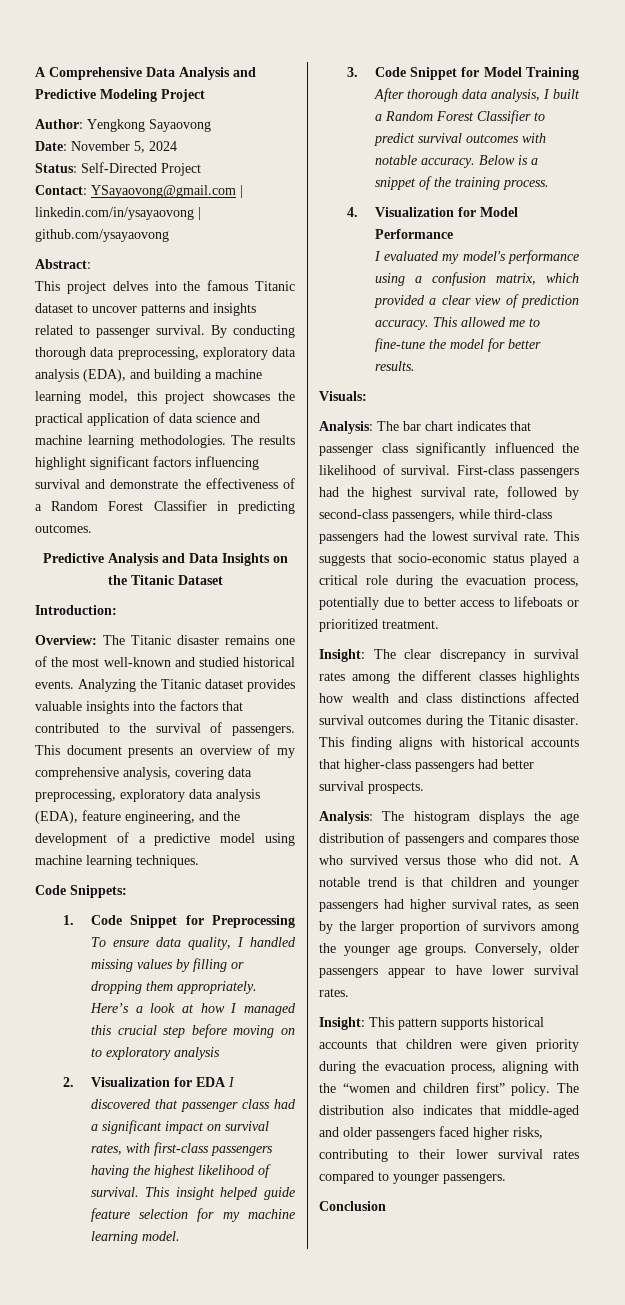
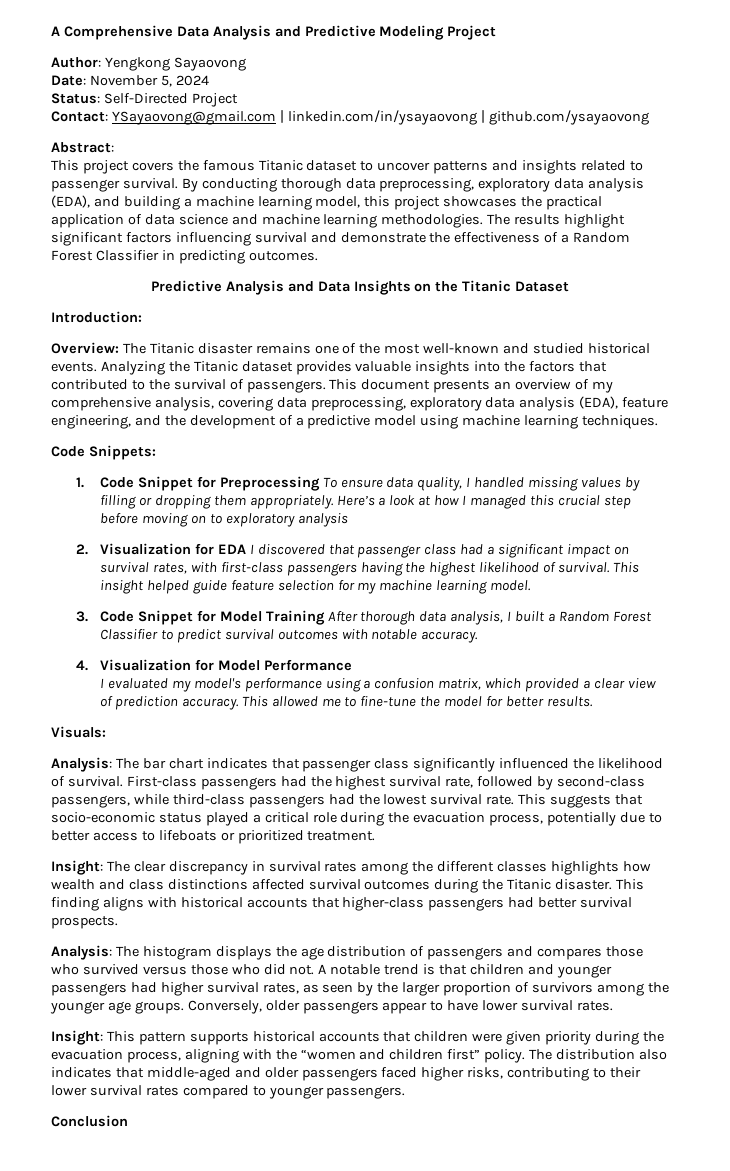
[112,281,177,291] delves into -> [131,162,174,171] covers
[478,155,538,165] [374,176,549,190] Below is a snippet of the training process. -> (479, 637) none

